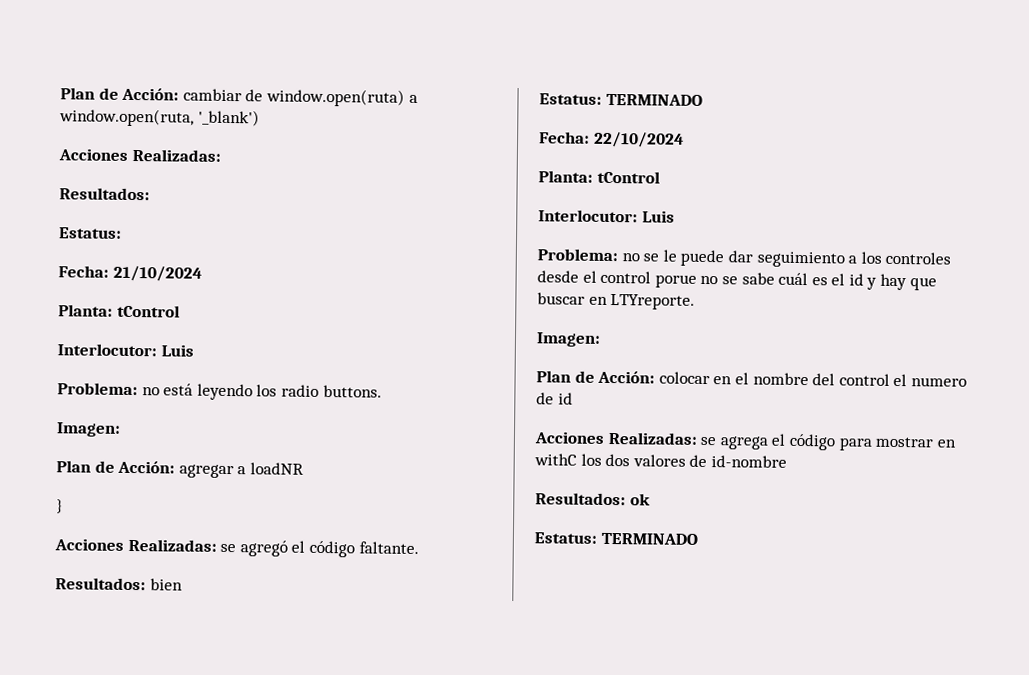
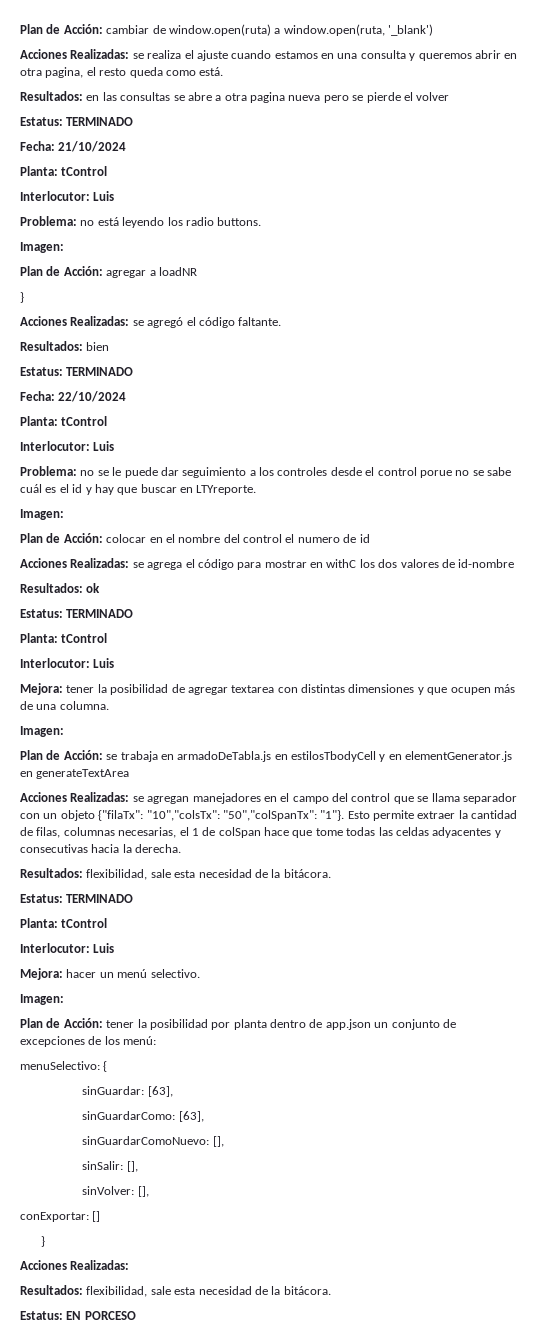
[59,187,150,201] [59,227,122,239] // Resultados: // Estatus: -> [132,50,518,61] [20,67,224,78] [20,91,450,103] [20,117,134,126] se realiza el ajuste cuando estamos en una consulta y queremos abrir en otra pagina, el resto queda como está. // Resultados: en las consultas se abre a otra pagina nueva pero se pierde el volver // Estatus: TERMINADO
(698, 538) none -> [20,633,108,643] [20,658,115,668] [20,683,515,695] [20,701,109,710] [20,726,64,737] [20,750,513,762] [20,769,130,779] [20,792,517,804] [20,810,518,821] [20,827,501,838] [20,844,182,853] [20,868,331,880] [20,894,134,903] [20,918,108,928] [20,943,115,953] [20,968,200,980] [20,994,64,1005] [20,1018,456,1030] [20,1036,157,1047] [20,1061,108,1072] [82,1086,173,1097] [82,1111,204,1122] [82,1136,224,1147] [82,1161,138,1172] [82,1186,149,1197] [20,1211,101,1222] [40,1236,45,1247] [20,1260,130,1270] [20,1285,331,1297] [20,1311,136,1320] // Planta: tControl // Interlocutor: Luis // Mejora: tener la posibilidad de agregar textarea con distintas dimensiones y que ocupen más de una columna. // Imagen: // Plan de Acción: se trabaja en armadoDeTabla.js en estilosTbodyCell y en elementGenerator.js en generateTextArea // Acciones Realizadas: se agregan manejadores en el campo del control que se llama separador con un objeto {"filaTx": "10","colsTx": "50","colSpanTx": "1"}. Esto permite extraer la cantidad de filas, columnas necesarias, el 1 de colSpan hace que tome todas las celdas adyacentes y consecutivas hacia la derecha. // Resultados: flexibilidad, sale esta necesidad de la bitácora. // Estatus: TERMINADO // Planta: tControl // Interlocutor: Luis // Mejora: hacer un menú selectivo. // Imagen: // Plan de Acción: tener la posibilidad por planta dentro de app.json un conjunto de excepciones de los menú: // menuSelectivo: { // sinGuardar: [63], // sinGuardarComo: [63], // sinGuardarComoNuevo: [], // sinSalir: [], // sinVolver: [], // conExportar: [] // } // Acciones Realizadas: // Resultados: flexibilidad, sale esta necesidad de la bitácora. // Estatus: EN PORCESO

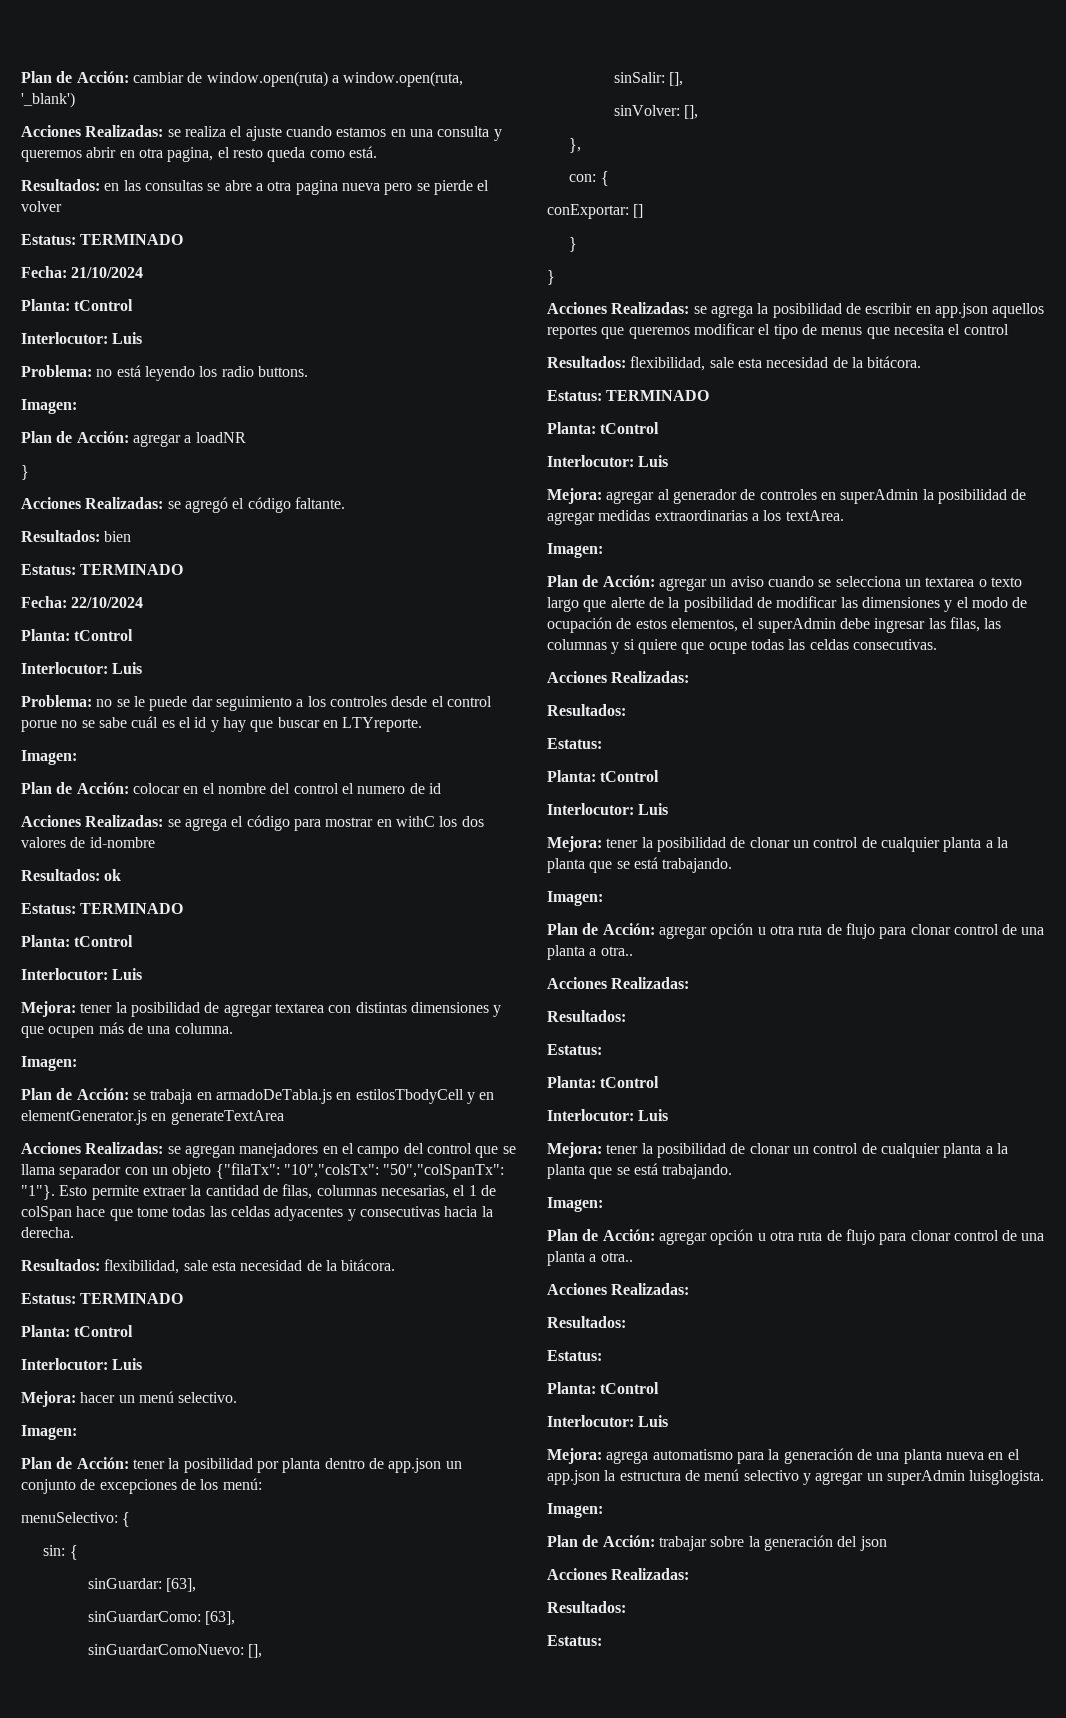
(108, 1066) none -> [43,1545,78,1560] // sin: {
(149, 1191) none -> [569,138,582,153] [569,171,609,186] // }, // con: {
[20,1260,130,1270] [20,1285,331,1297] [20,1311,136,1320] // Acciones Realizadas: // Resultados: flexibilidad, sale esta necesidad de la bitácora. // Estatus: EN PORCESO -> [547,270,555,285] [547,302,1045,318] [547,323,1009,339] [547,356,922,371] [547,390,710,401] [547,422,660,434] [547,455,669,467] [547,488,1027,504] [547,510,844,525] [547,543,603,558] [547,575,1022,591] [547,596,1028,612] [547,617,1002,633] [547,639,937,654] [547,671,690,683] [547,704,626,716] [547,738,602,749] [547,770,660,782] [547,803,669,815] [547,836,1008,852] [547,857,733,873] [547,891,603,906] [547,923,1045,939] [547,945,633,960] [547,977,690,989] [547,1010,626,1022] [547,1044,602,1055] [547,1076,660,1088] [547,1109,669,1121] [547,1142,1008,1158] [547,1163,733,1179] [547,1197,603,1212] [547,1229,1045,1245] [547,1251,633,1266] [547,1283,690,1295] [547,1316,626,1328] [547,1350,602,1361] [547,1382,660,1394] [547,1415,669,1427] [547,1448,1020,1464] [547,1469,1045,1485] [547,1503,603,1518] [547,1535,887,1551] [547,1568,690,1580] [547,1601,626,1613] [547,1635,602,1646] // } // Acciones Realizadas: se agrega la posibilidad de escribir en app.json aquellos reportes que queremos modificar el tipo de menus que necesita el control // Resultados: flexibilidad, sale esta necesidad de la bitácora. // Estatus: TERMINADO // Planta: tControl // Interlocutor: Luis // Mejora: agregar al generador de controles en superAdmin la posibilidad de agregar medidas extraordinarias a los textArea. // Imagen: // Plan de Acción: agregar un aviso cuando se selecciona un textarea o texto largo que alerte de la posibilidad de modificar las dimensiones y el modo de ocupación de estos elementos, el superAdmin debe ingresar las filas, las columnas y si quiere que ocupe todas las celdas consecutivas. // Acciones Realizadas: // Resultados: // Estatus: // Planta: tControl // Interlocutor: Luis // Mejora: tener la posibilidad de clonar un control de cualquier planta a la planta que se está trabajando. // Imagen: // Plan de Acción: agregar opción u otra ruta de flujo para clonar control de una planta a otra.. // Acciones Realizadas: // Resultados: // Estatus: // Planta: tControl // Interlocutor: Luis // Mejora: tener la posibilidad de clonar un control de cualquier planta a la planta que se está trabajando. // Imagen: // Plan de Acción: agregar opción u otra ruta de flujo para clonar control de una planta a otra.. // Acciones Realizadas: // Resultados: // Estatus: // Planta: tControl // Interlocutor: Luis // Mejora: agrega automatismo para la generación de una planta nueva en el app.json la estructura de menú selectivo y agregar un superAdmin luisglogista. // Imagen: // Plan de Acción: trabajar sobre la generación del json // Acciones Realizadas: // Resultados: // Estatus:

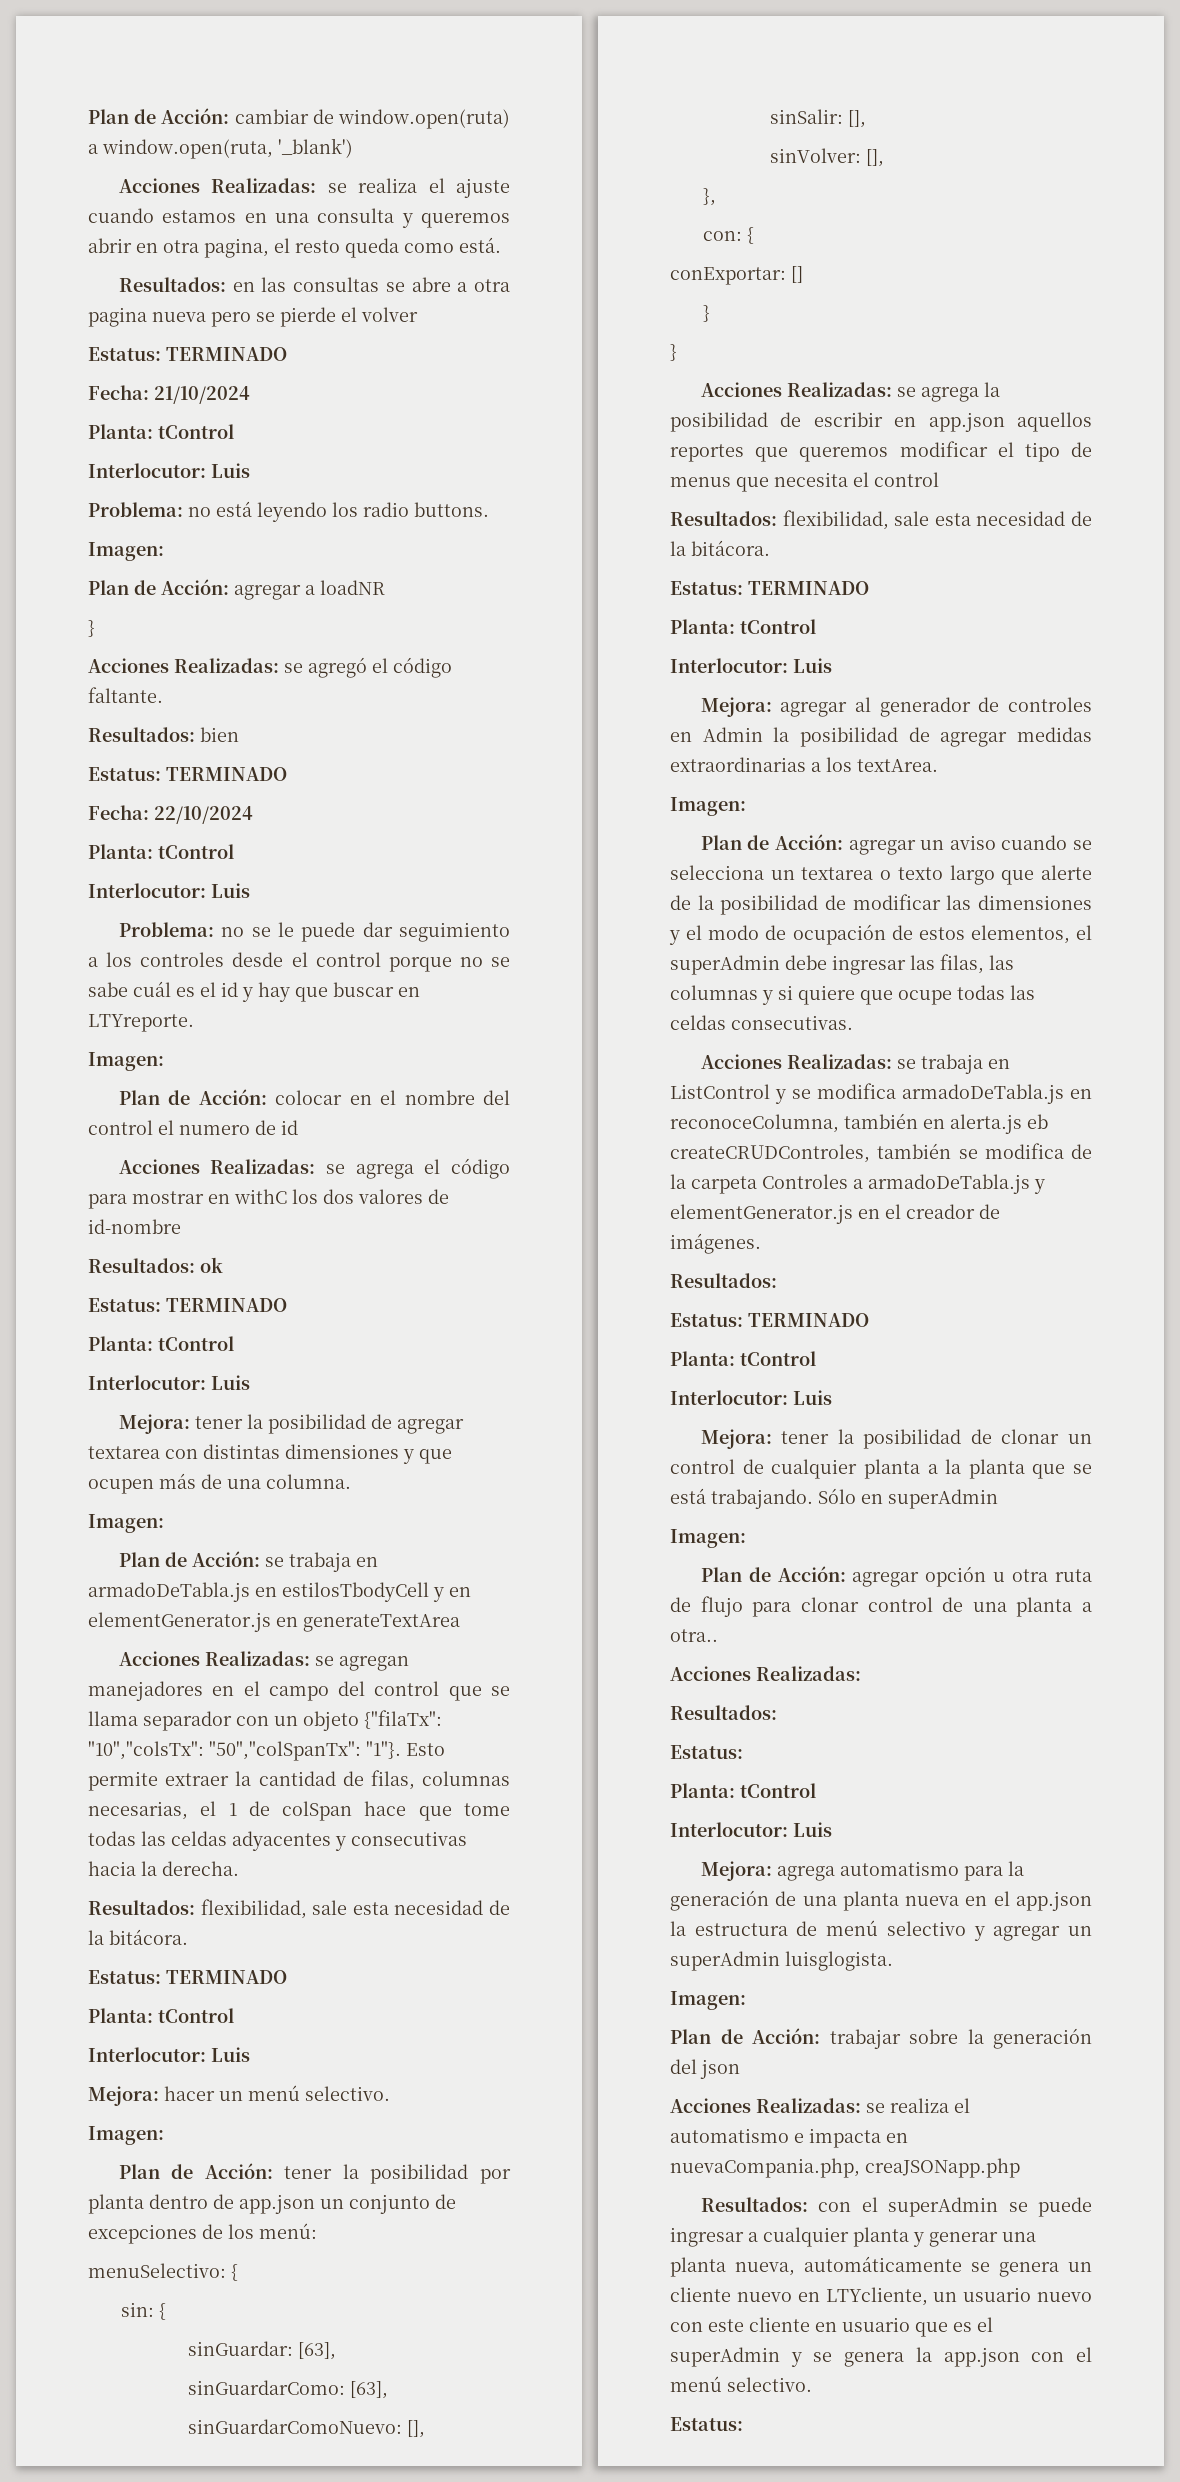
[21,720,57,732] porue -> [388,957,452,972] porque
[840,489,919,504] superAdmin -> [702,727,763,742] Admin
[547,704,626,716] [547,738,602,749] // Resultados: // Estatus: -> [896,1054,1010,1074] [670,1083,1092,1104] [670,1113,1048,1134] [670,1143,1092,1163] [670,1174,1045,1194] [670,1204,1000,1224] [670,1233,761,1254] [670,1273,777,1288] [670,1313,869,1327] se trabaja en ListControl y se modifica armadoDeTabla.js en reconoceColumna, también en alerta.js eb createCRUDControles, también se modifica de la carpeta Controles a armadoDeTabla.js y elementGenerator.js en el creador de imágenes. // Resultados: // Estatus: TERMINADO
[547,891,603,906] [547,923,1045,939] [547,945,633,960] [547,977,690,989] [547,1010,626,1022] [547,1044,602,1055] [547,1076,660,1088] [547,1109,669,1121] [547,1142,1008,1158] [547,1163,733,1179] // Imagen: // Plan de Acción: agregar opción u otra ruta de flujo para clonar control de una planta a otra.. // Acciones Realizadas: // Resultados: // Estatus: // Planta: tControl // Interlocutor: Luis // Mejora: tener la posibilidad de clonar un control de cualquier planta a la planta que se está trabajando. -> [818,1488,998,1509] Sólo en superAdmin
[547,1601,626,1613] // Resultados: -> [866,2098,970,2113] [670,2128,908,2148] [670,2158,1020,2178] [700,2197,1092,2217] [670,2227,1036,2247] [670,2256,1092,2277] [670,2287,1092,2306] [670,2317,993,2337] [670,2347,1092,2367] [670,2376,812,2392] se realiza el automatismo e impacta en nuevaCompania.php, creaJSONapp.php // Resultados: con el superAdmin se puede ingresar a cualquier planta y generar una planta nueva, automáticamente se genera un cliente nuevo en LTYcliente, un usuario nuevo con este cliente en usuario que es el superAdmin y se genera la app.json con el menú selectivo.

